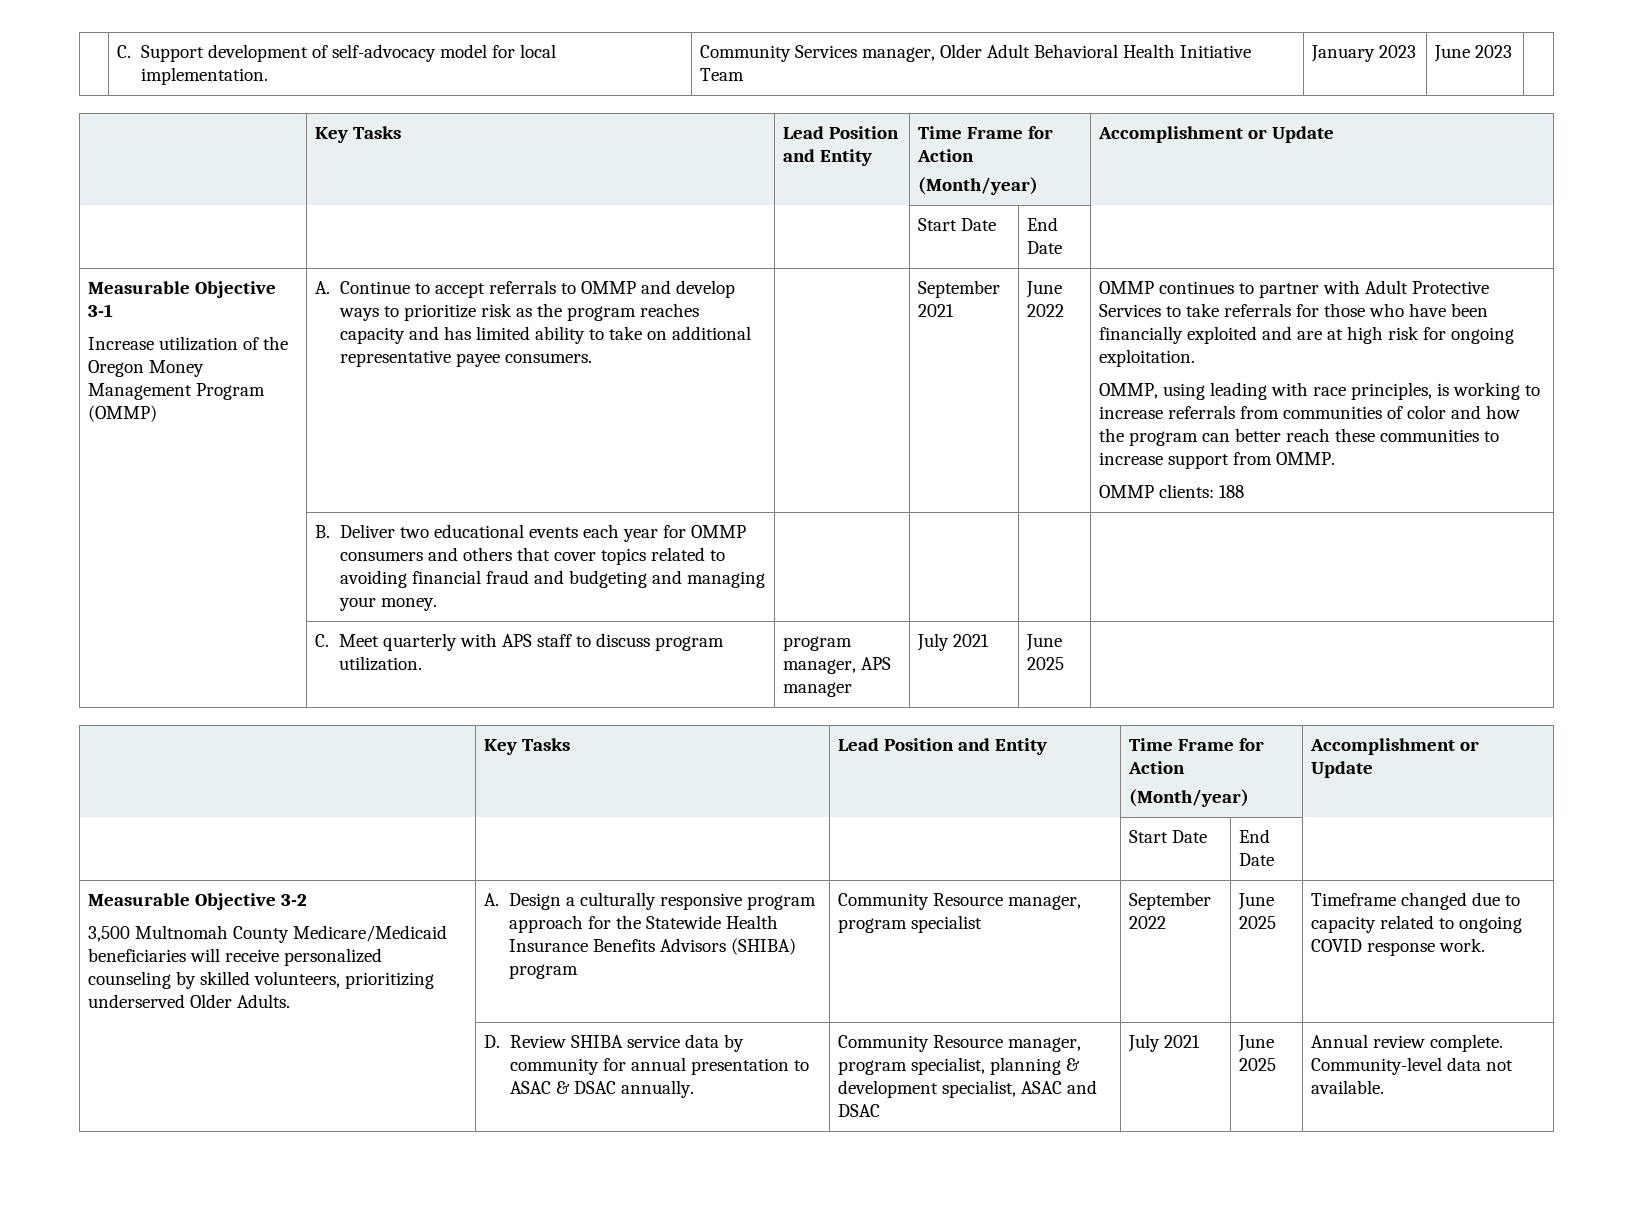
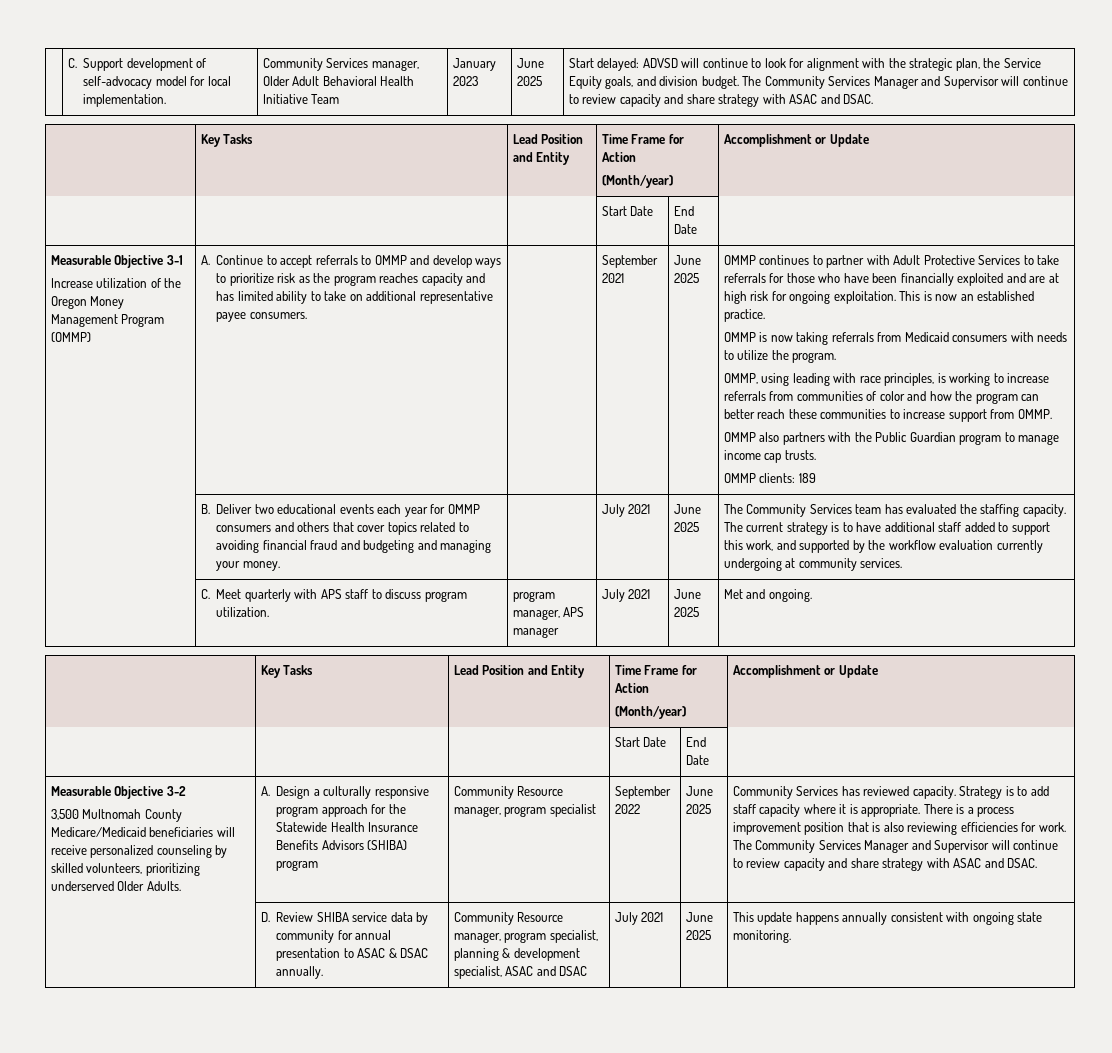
[1475,45,1513,58] 2023 | -> [516,76,542,86] [568,58,1041,71] [568,76,1068,89] [568,94,874,107] 2025 | Start delayed: ADVSD will continue to look for alignment with the strategic plan, the Service Equity goals, and division budget. The Community Services Manager and Supervisor will continue to review capacity and share strategy with ASAC and DSAC.
[1027,304,1065,317] 2022 -> [673,273,699,283] 2025
(1196, 358) none -> [899,291,1035,301] [723,309,765,322] [723,332,1068,345] [723,350,837,363] This is now an established practice. // OMMP is now taking referrals from Medicaid consumers with needs to utilize the program.
(1336, 458) none -> [723,432,1060,445] [723,450,816,463] // OMMP also partners with the Public Guardian program to manage income cap trusts.
[1219,485,1245,498] 188 -> [798,473,816,483] 189
(437, 604) | | -> [601,504,651,517] [673,504,701,514] [673,522,699,532] [723,504,1066,517] [723,522,1050,535] [723,540,1043,553] [723,558,903,571] July 2021 | June 2025 | The Community Services team has evaluated the staffing capacity. The current strategy is to have additional staff added to support this work, and supported by the workflow evaluation currently undergoing at community services.
(1065, 663) none -> [723,589,812,602] Met and ongoing.
[1311,892,1521,910] [1311,915,1523,933] [1311,938,1486,956] Timeframe changed due to capacity related to ongoing COVID response work. -> [732,786,1049,799] [732,804,1015,817] [732,822,1066,835] [732,840,1059,853] [732,858,1038,871] Community Services has reviewed capacity. Strategy is to add staff capacity where it is appropriate. There is a process improvement position that is also reviewing efficiencies for work. The Community Services Manager and Supervisor will continue to review capacity and share strategy with ASAC and DSAC.
[1311,1034,1504,1052] [1311,1057,1514,1075] [1311,1080,1385,1094] Annual review complete. Community-level data not available. -> [732,912,1043,925] [732,930,791,943] This update happens annually consistent with ongoing state monitoring.

